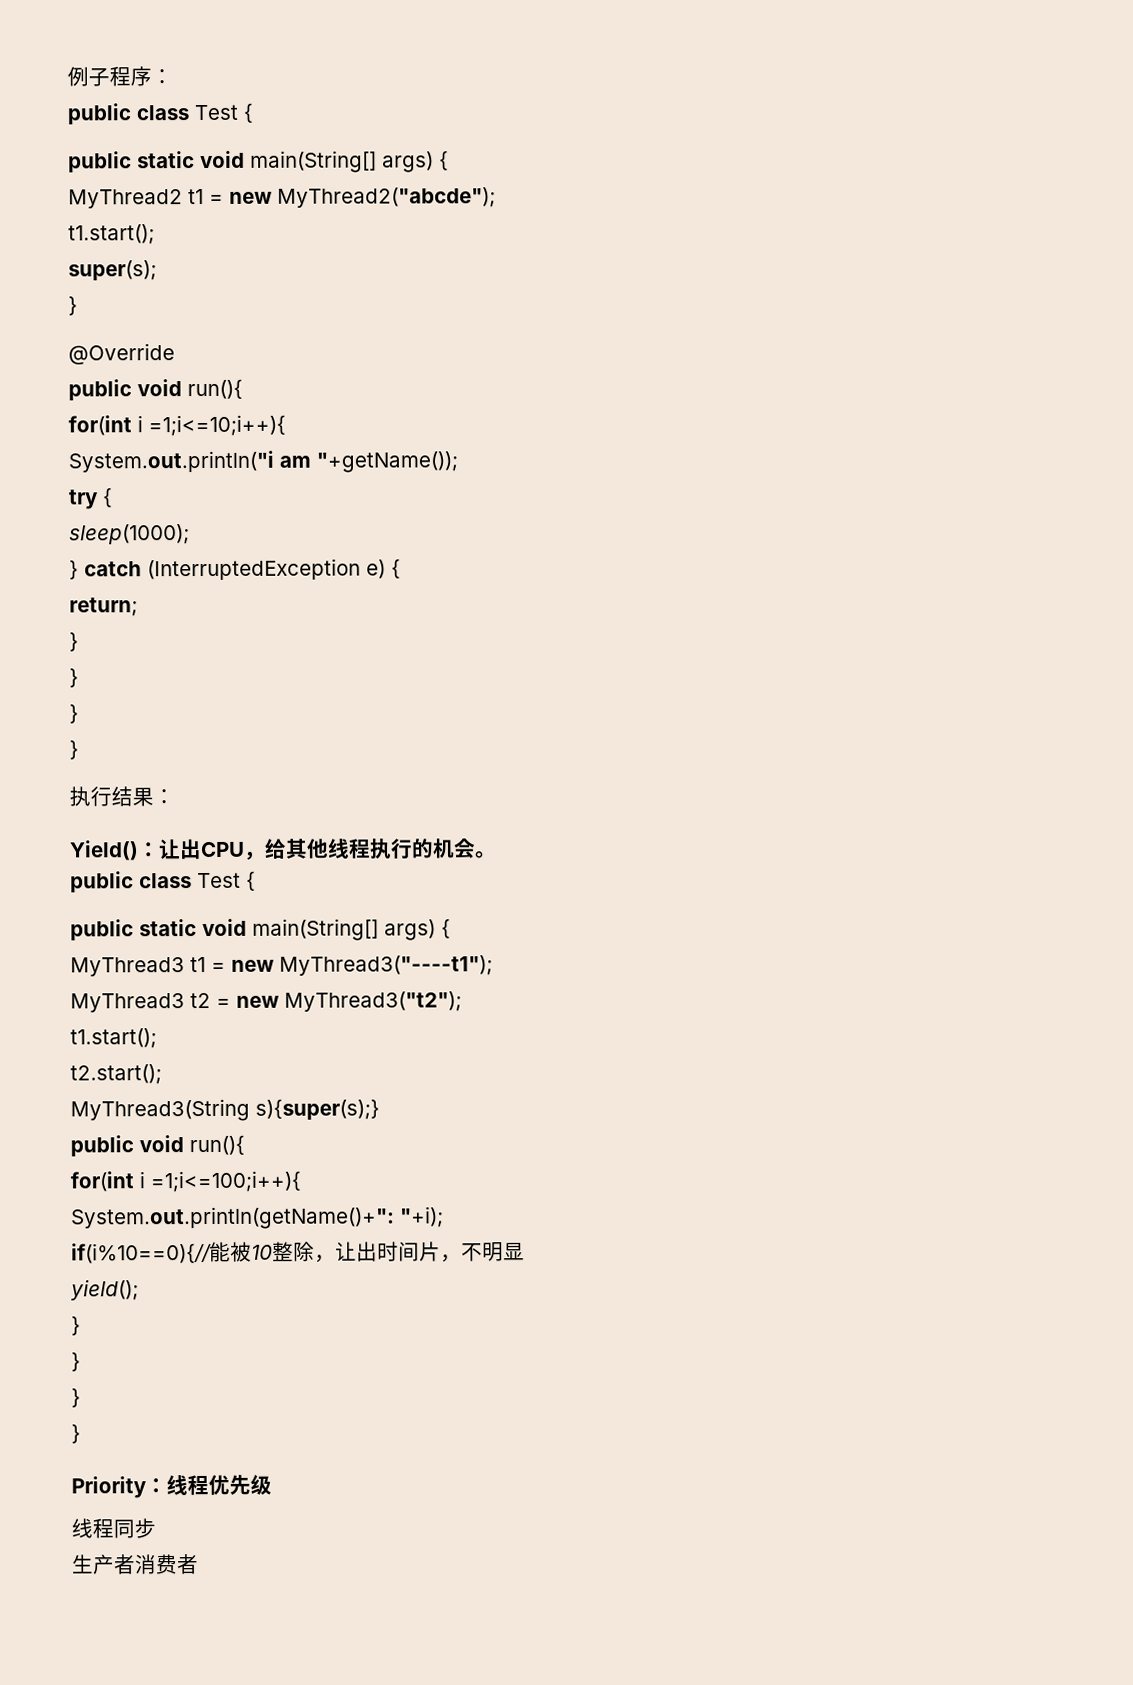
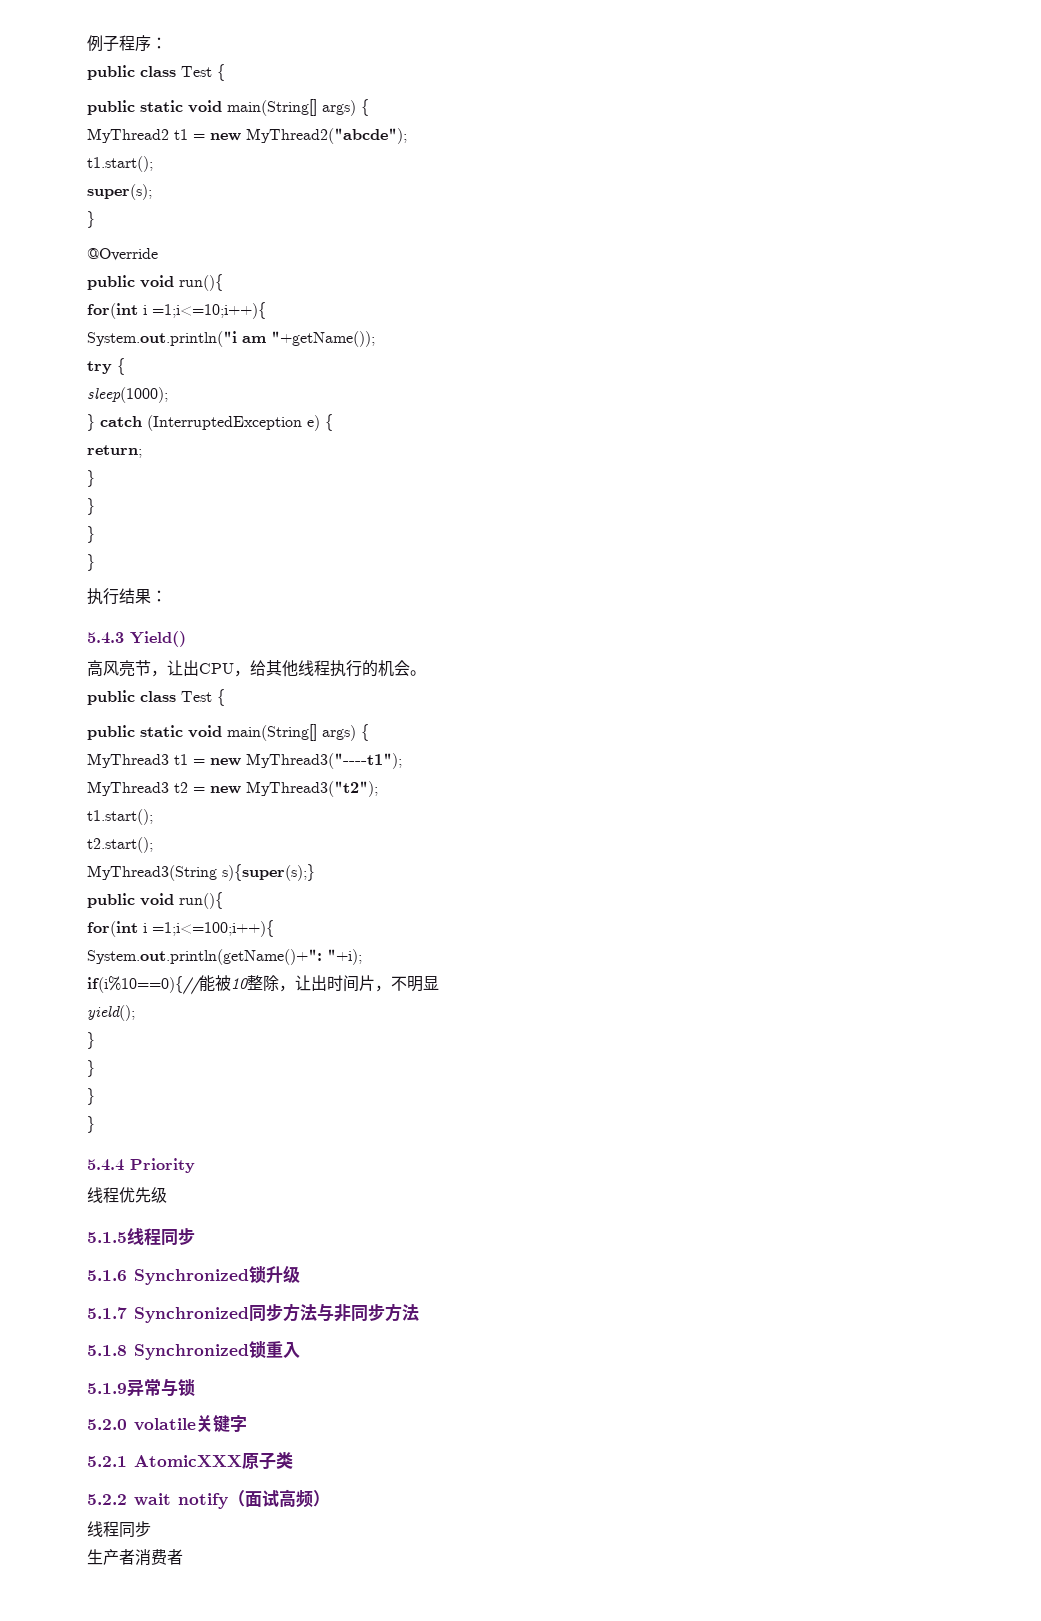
(175, 797) none -> [87,632,124,644] 5.4.3
[137,842,160,858] ： -> [87,660,167,677] // 高风亮节，
(81, 1434) none -> [87,1159,124,1171] 5.4.4
[145,1478,167,1494] ： -> (195, 1165) //
(272, 1484) none -> [87,1228,195,1246] [87,1265,300,1285] [87,1303,419,1323] [87,1341,300,1360] [87,1378,195,1397] [87,1415,247,1433] [87,1452,293,1470] [87,1489,330,1509] // 5.1.5线程同步 // 5.1.6 Synchronized锁升级 // 5.1.7 Synchronized同步方法与非同步方法 // 5.1.8 Synchronized锁重入 // 5.1.9异常与锁 // 5.2.0 volatile关键字 // 5.2.1 AtomicXXX原子类 // 5.2.2 wait notify（面试高频）

